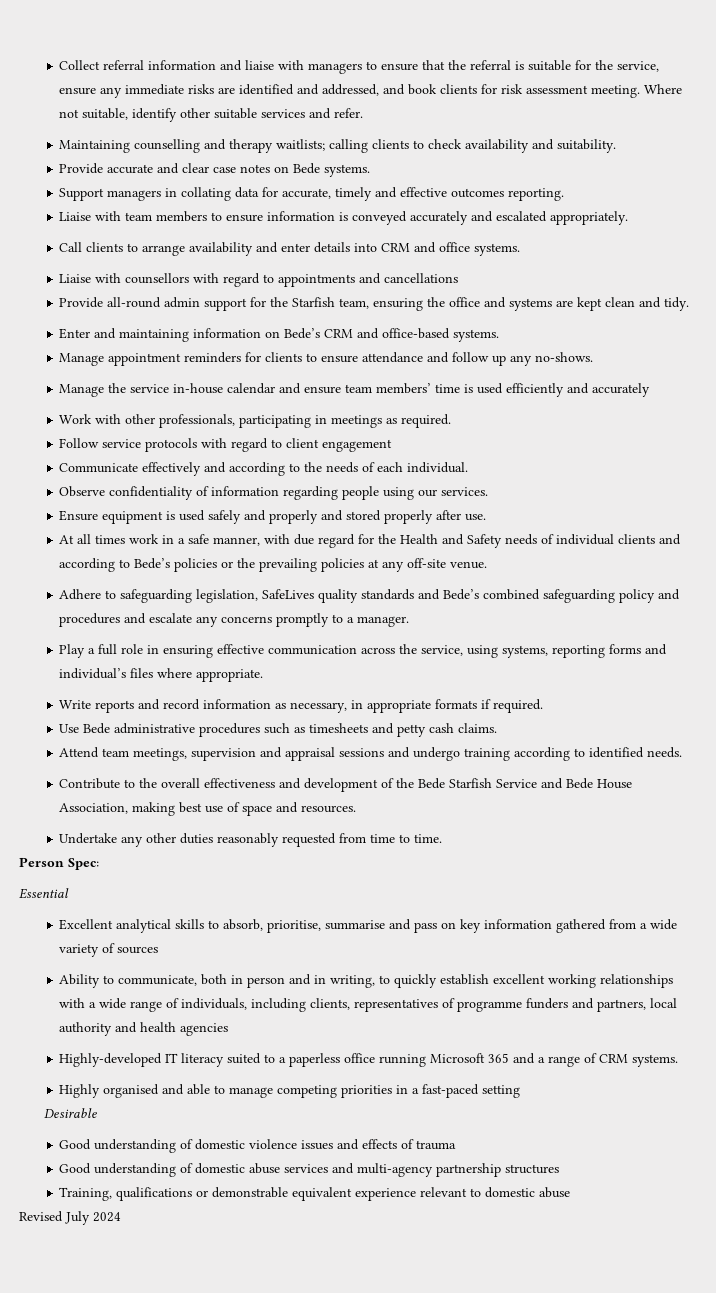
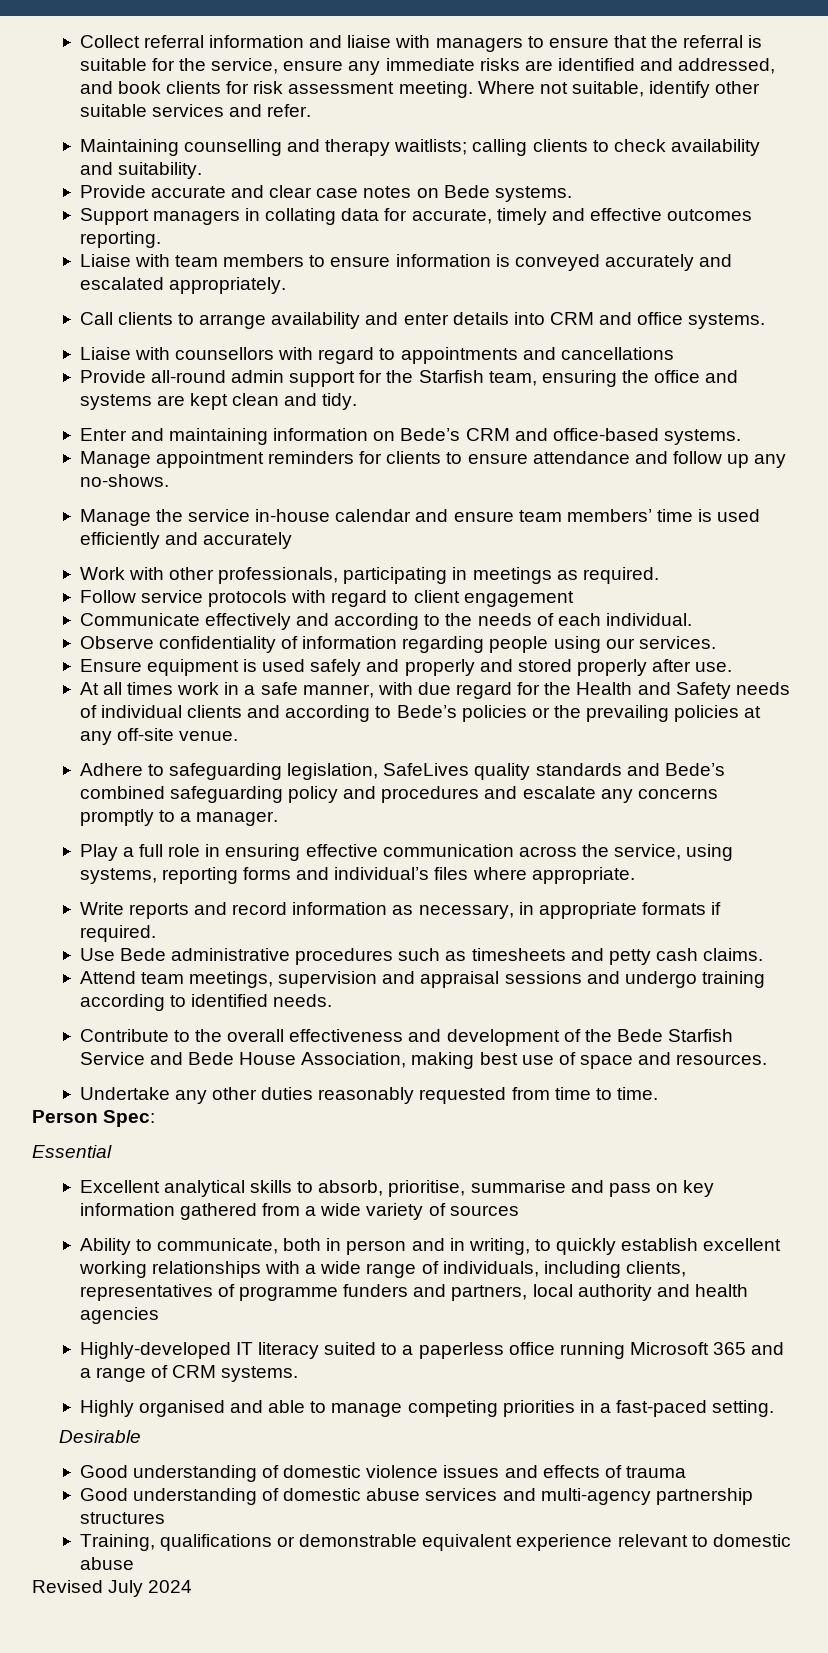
[482,1085,521,1098] setting -> [712,1400,775,1417] setting.

